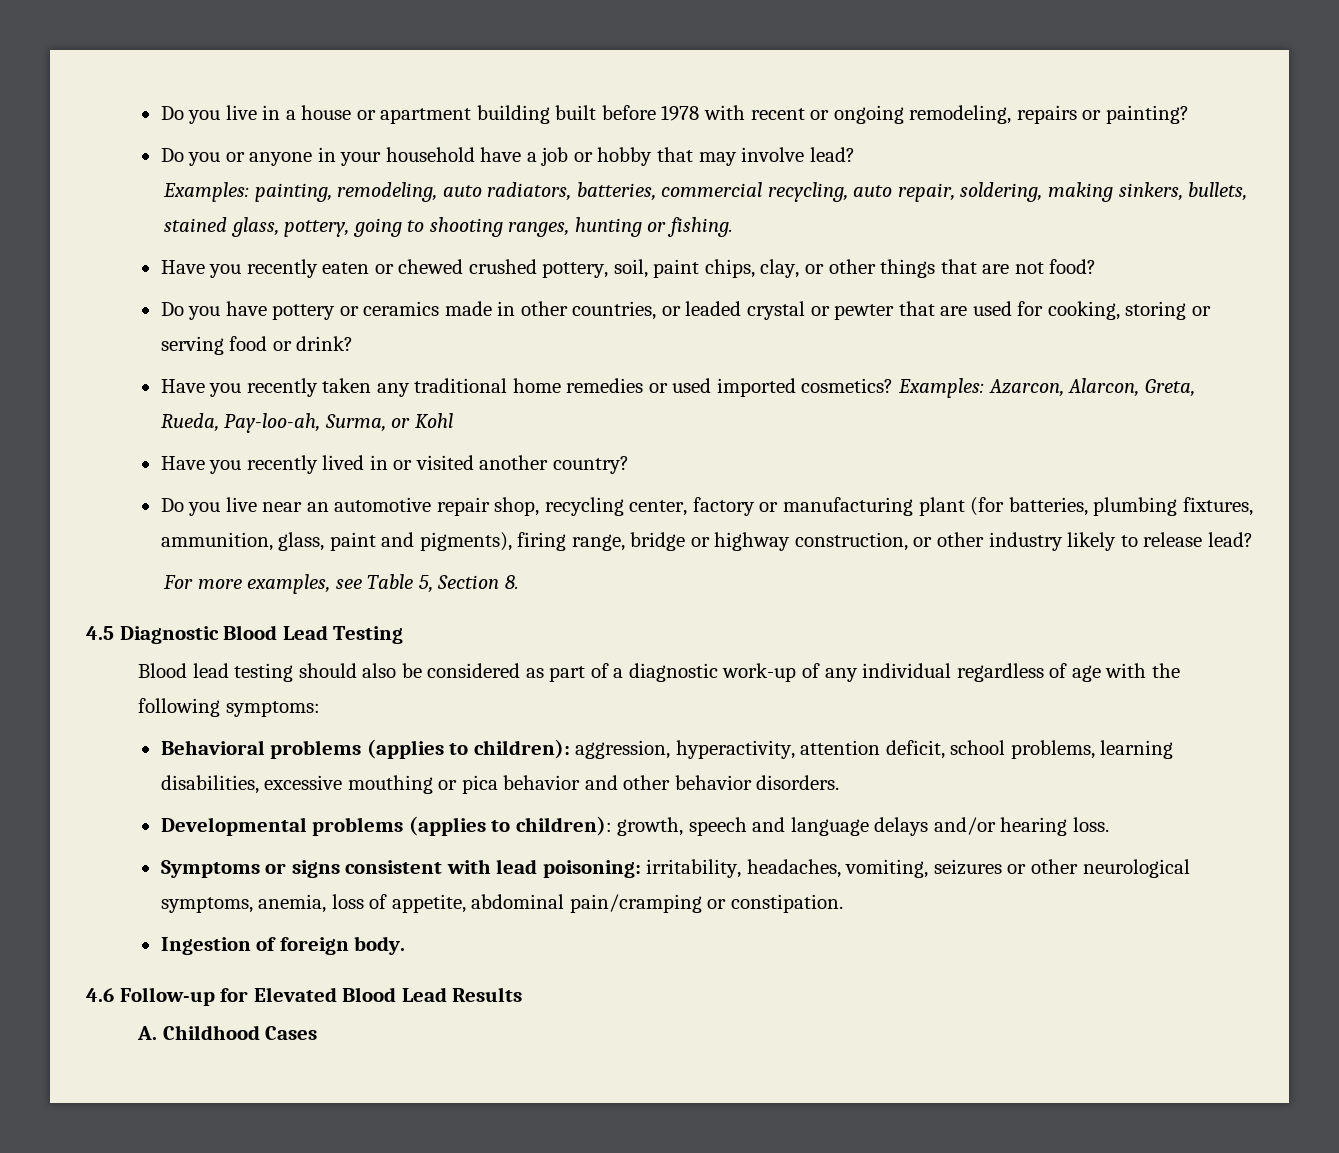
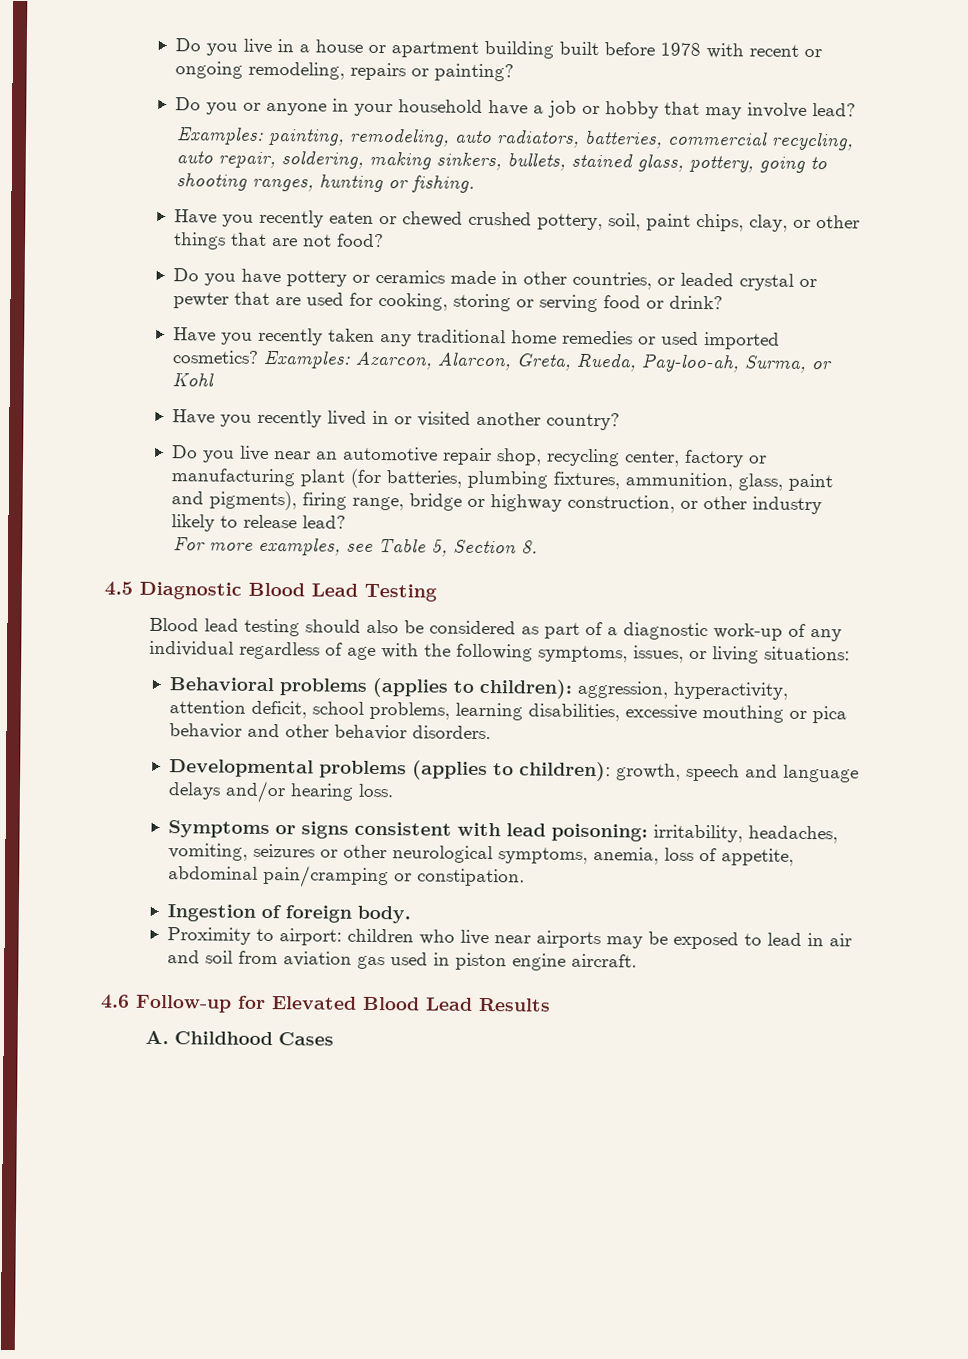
[225,701,320,717] symptoms: -> [538,645,851,664] symptoms, issues, or living situations:
(406, 945) none -> [166,927,852,950] [166,950,637,971] // Proximity to airport: children who live near airports may be exposed to lead in air and soil from aviation gas used in piston engine aircraft.

